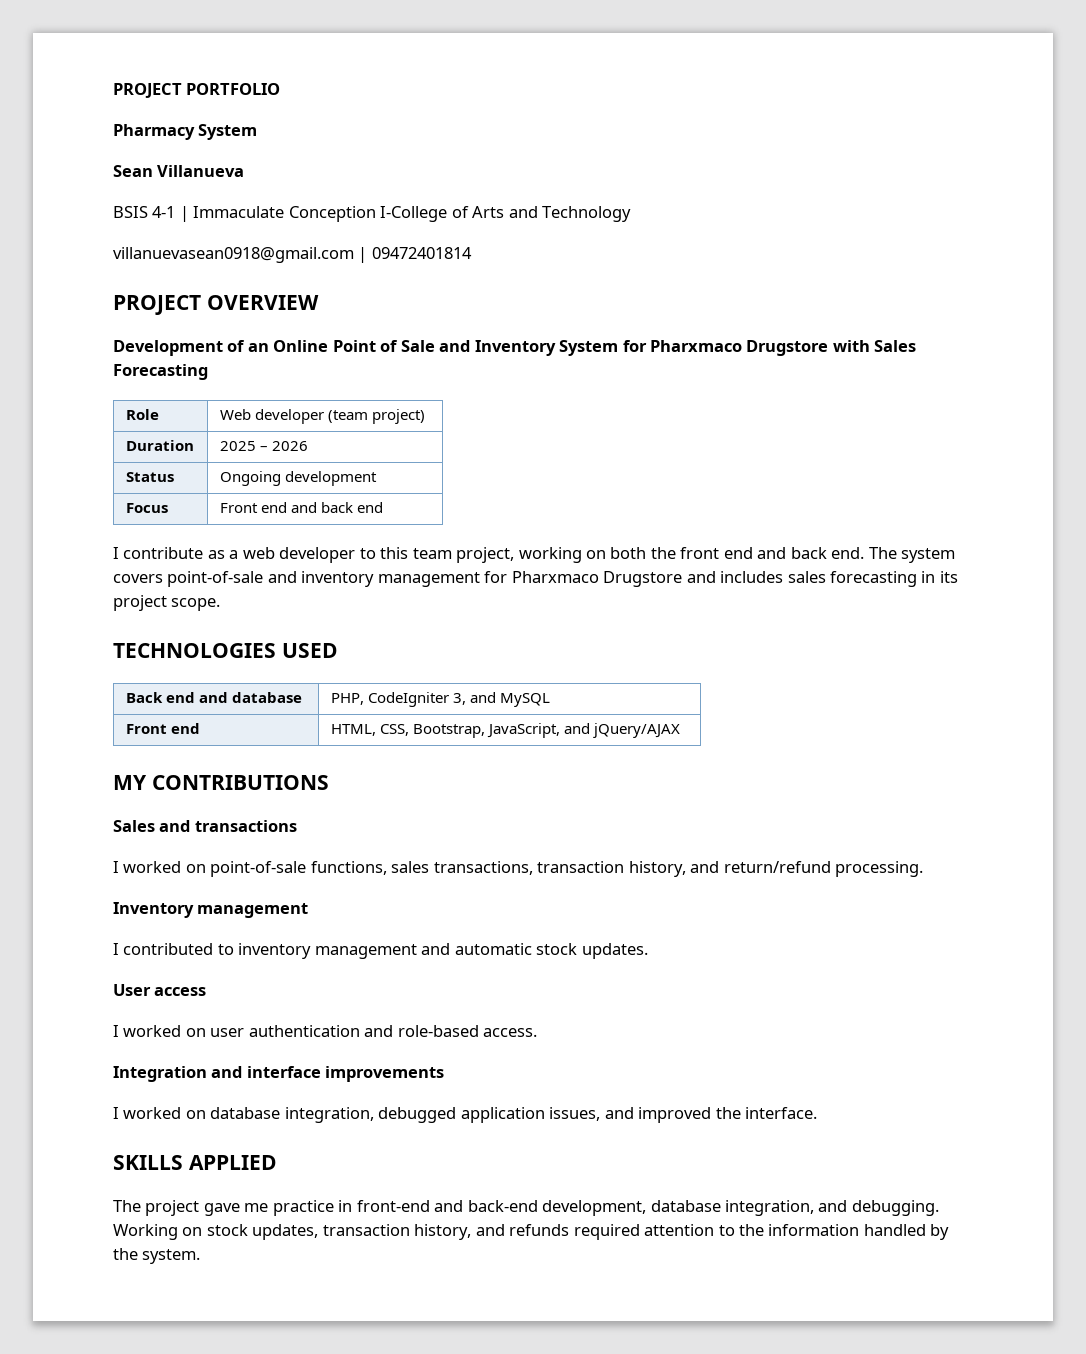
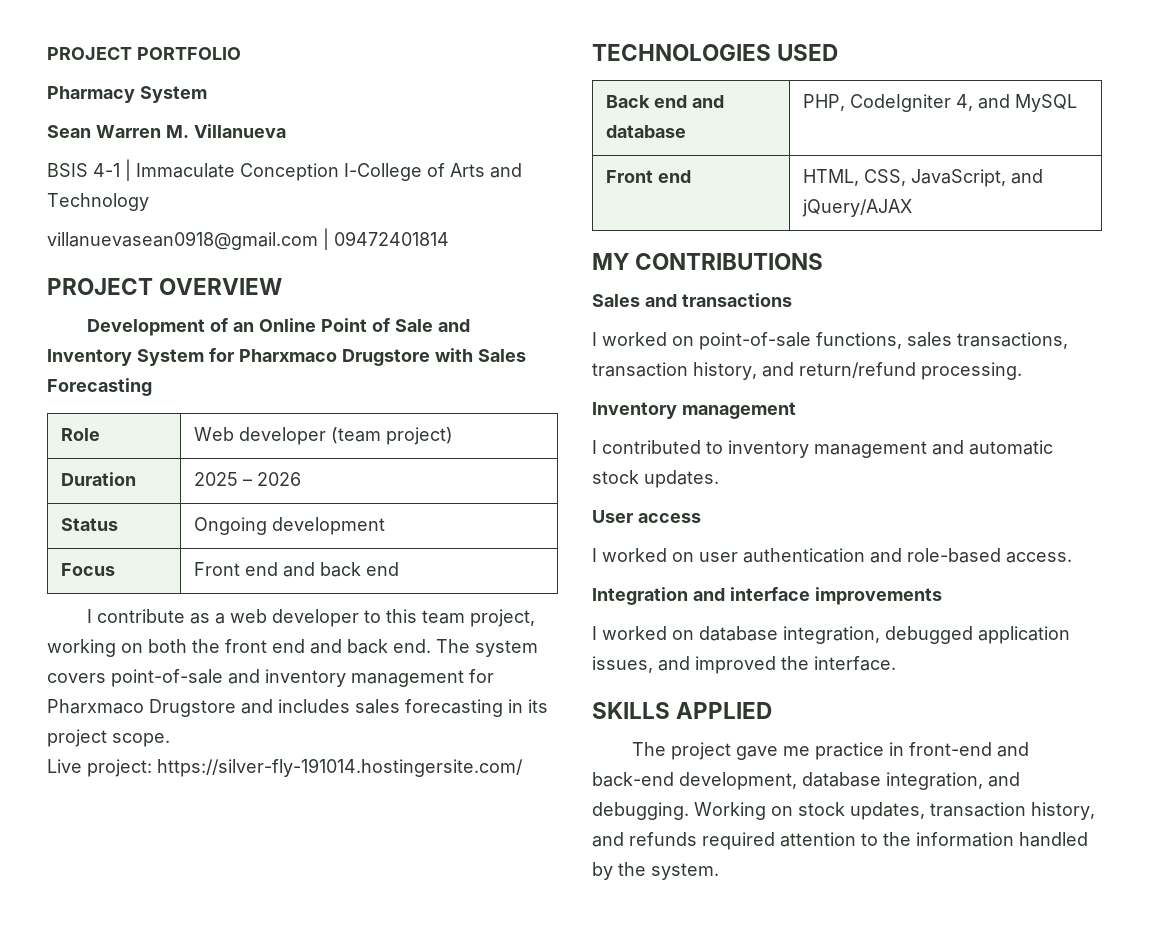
(153, 171) none -> [96,125,189,138] Warren M.
(221, 604) none -> [47,758,523,777] // Live project: https://silver-fly-191014.hostingersite.com/
[452,693,466,705] 3, -> [955,94,973,111] 4,
[412,724,485,738] Bootstrap, -> (906, 177) none

